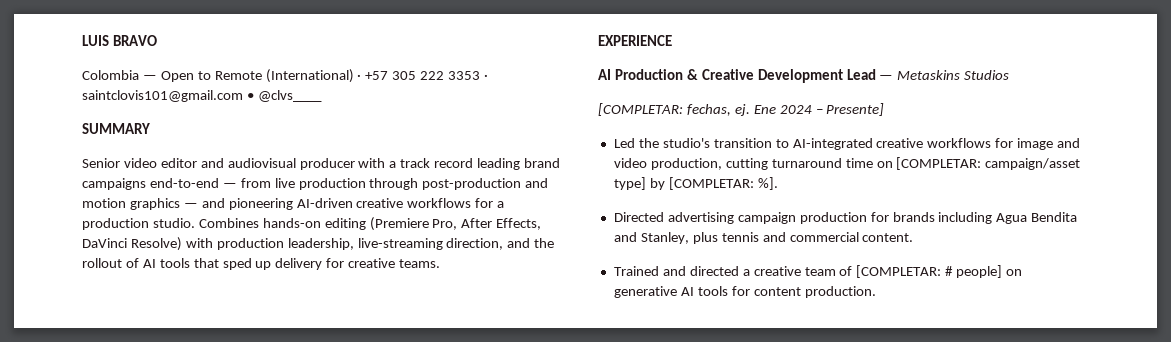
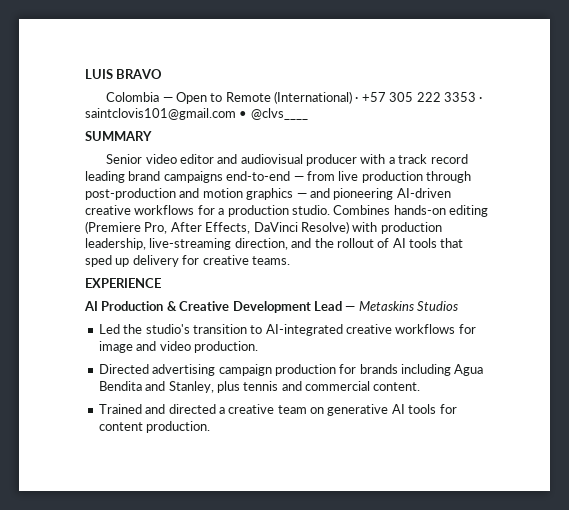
[598,103,885,116] // [COMPLETAR: fechas, ej. Ene 2024 – Presente] -> (458, 306) none
[650,157,1081,170] [613,177,778,190] production, cutting turnaround time on [COMPLETAR: campaign/asset type] by [COMPLETAR: %]. -> [193,341,258,353] production.
[839,265,1003,278] of [COMPLETAR: # people] -> (307, 409) none

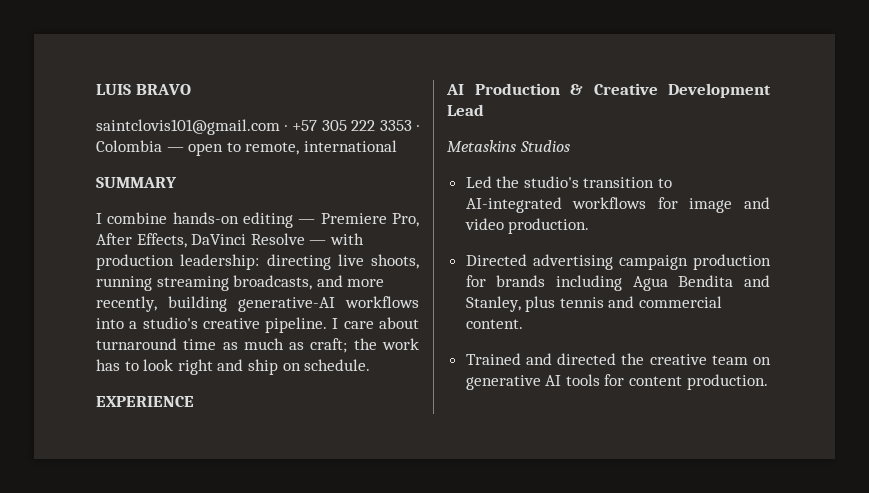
[106,91,353,104] Colombia — Open to Remote (International) -> [96,119,280,135] saintclovis101@gmail.com
[85,108,308,120] [85,131,152,141] [106,154,468,166] [85,171,471,183] [85,188,451,200] [85,205,488,217] [85,221,442,234] [85,238,464,250] [85,255,290,267] saintclovis101@gmail.com • @clvs____ // SUMMARY // Senior video editor and audiovisual producer with a track record leading brand campaigns end-to-end — from live production through post-production and motion graphics — and pioneering AI-driven creative workflows for a production studio. Combines hands-on editing (Premiere Pro, After Effects, DaVinci Resolve) with production leadership, live-streaming direction, and the rollout of AI tools that sped up delivery for creative teams. -> [96,140,397,156] [96,177,177,188] [96,212,419,228] [96,233,364,248] [96,254,419,270] [96,275,385,291] [96,296,419,312] [96,317,419,333] [96,338,419,353] [96,359,371,375] Colombia — open to remote, international // SUMMARY // I combine hands-on editing — Premiere Pro, After Effects, DaVinci Resolve — with production leadership: directing live shoots, running streaming broadcasts, and more recently, building generative-AI workflows into a studio's creative pipeline. I care about turnaround time as much as craft; the work has to look right and ship on schedule.
[345,306,356,311] — -> (484, 110) //
[346,324,392,334] creative -> (562, 205) none
[218,407,225,414] a -> [621,353,645,365] the

